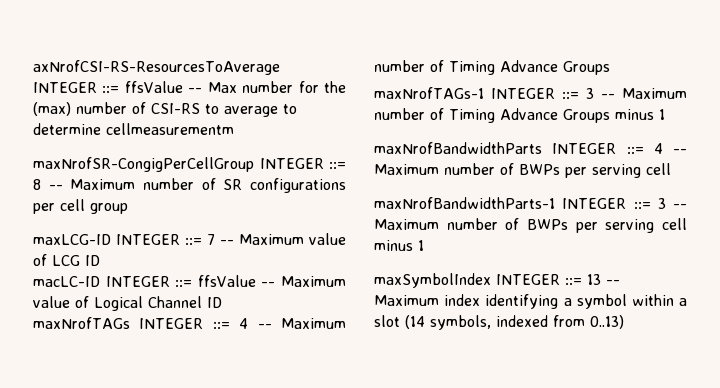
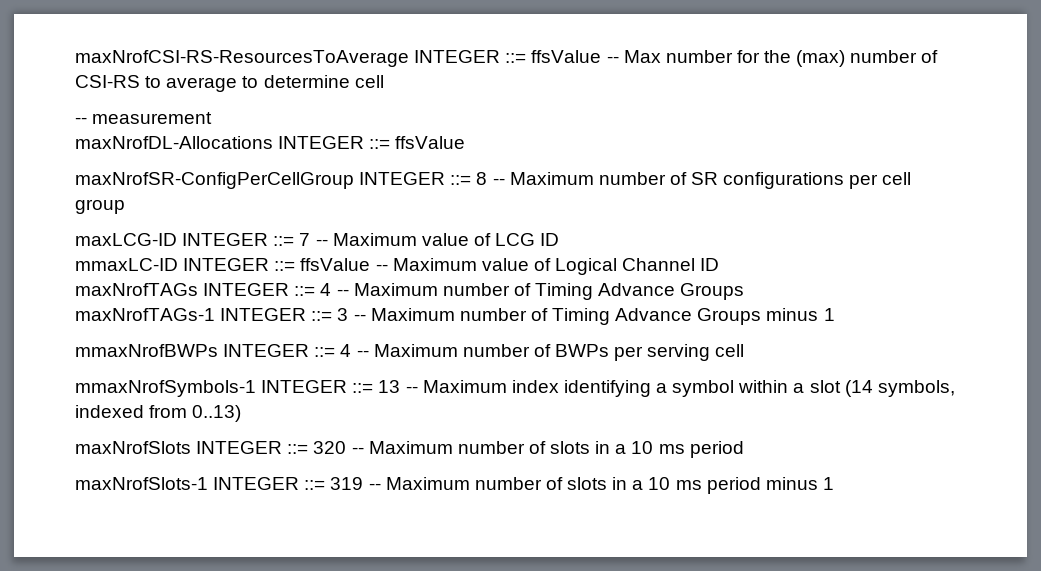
[33,60,280,75] axNrofCSI-RS-ResourcesToAverage -> [75,50,409,67] maxNrofCSI-RS-ResourcesToAverage
[106,123,234,135] [33,157,254,172] cellmeasurementm // maxNrofSR-CongigPerCellGroup -> [354,75,384,88] [75,112,213,124] [75,136,466,149] [75,172,354,189] cell // -- measurement // maxNrofDL-Allocations INTEGER ::= ffsValue // maxNrofSR-ConfigPerCellGroup
[33,276,100,287] macLC-ID -> [75,258,178,271] mmaxLC-ID
[374,142,542,154] maxNrofBandwidthParts -> [75,344,218,357] mmaxNrofBWPs
[374,197,687,209] [374,218,687,233] [374,240,424,251] [374,273,491,288] maxNrofBandwidthParts-1 INTEGER ::= 3 -- Maximum number of BWPs per serving cell minus 1 // maxSymbolIndex -> [75,380,256,397] mmaxNrofSymbols-1
(624, 322) none -> [75,441,744,458] [75,477,834,494] // maxNrofSlots INTEGER ::= 320 -- Maximum number of slots in a 10 ms period // maxNrofSlots-1 INTEGER ::= 319 -- Maximum number of slots in a 10 ms period minus 1

